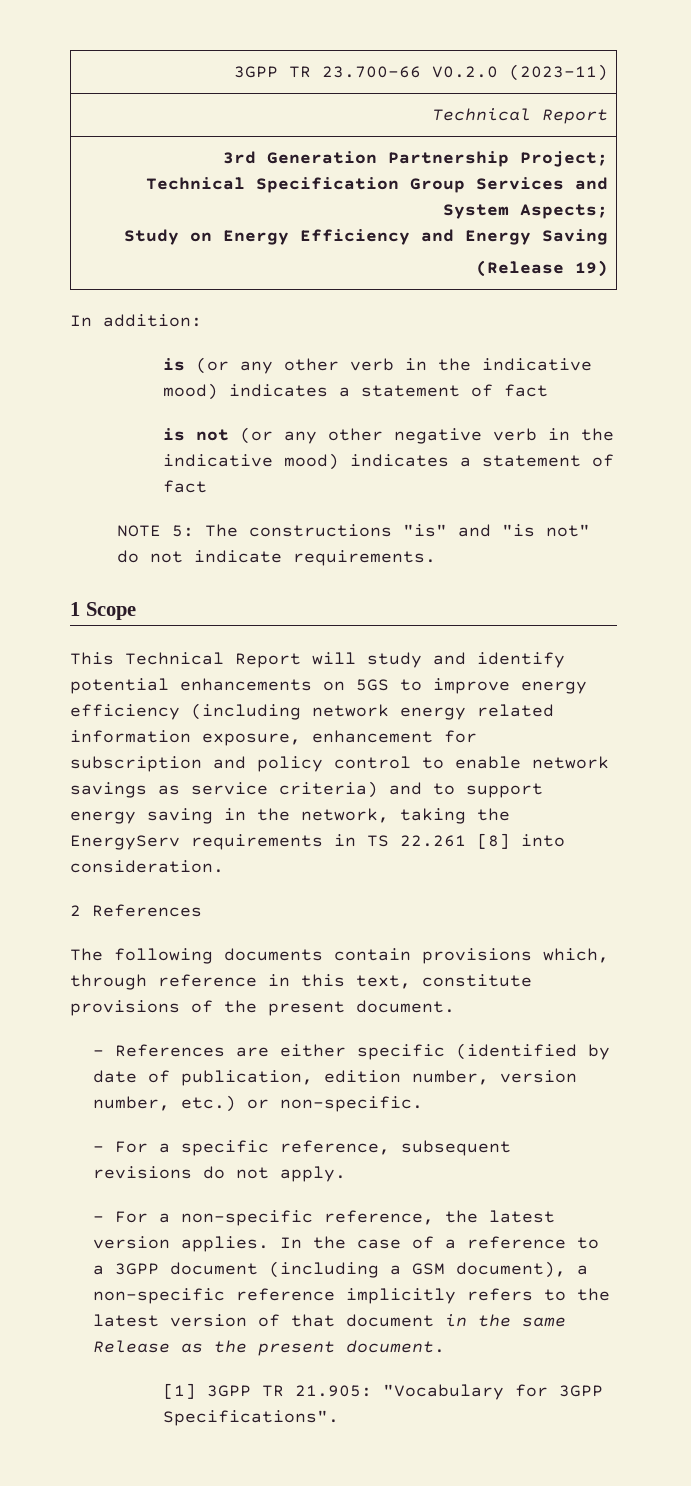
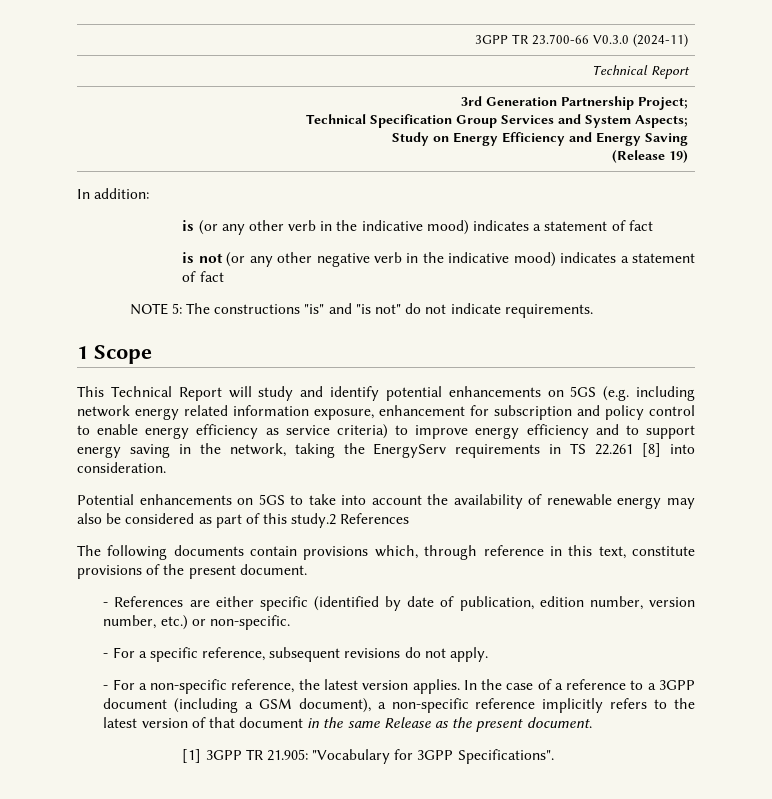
[431,64,608,81] V0.2.0 (2023-11) -> [592,34,688,47] V0.3.0 (2024-11)
[400,678,587,694] [70,703,301,720] to improve energy efficiency (including -> [603,386,695,401] (e.g. including
[532,756,609,769] [70,782,147,798] network savings -> [145,424,259,439] energy efficiency
(378, 789) none -> [395,424,589,439] to improve energy efficiency
[70,905,81,916] 2 -> [77,494,696,509] [77,513,337,528] Potential enhancements on 5GS to take into account the availability of renewable energy may also be considered as part of this study.2

